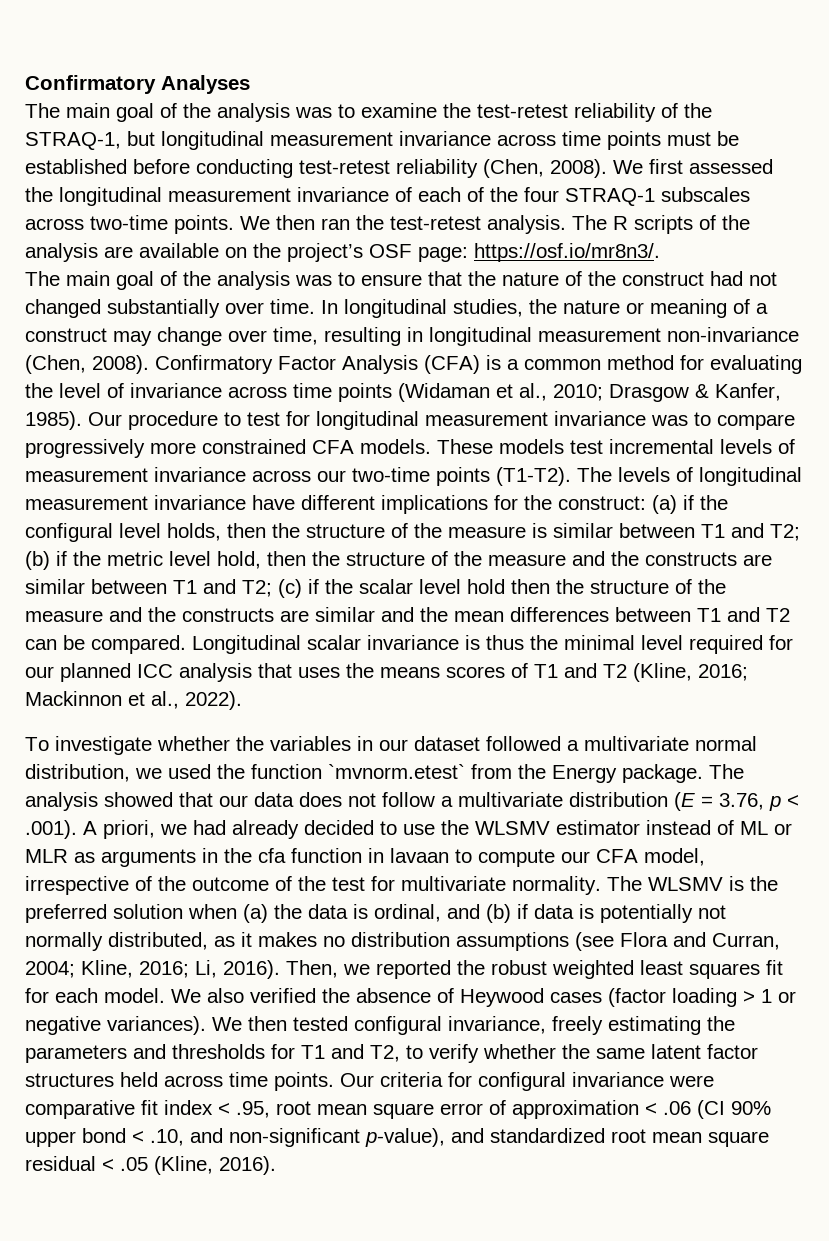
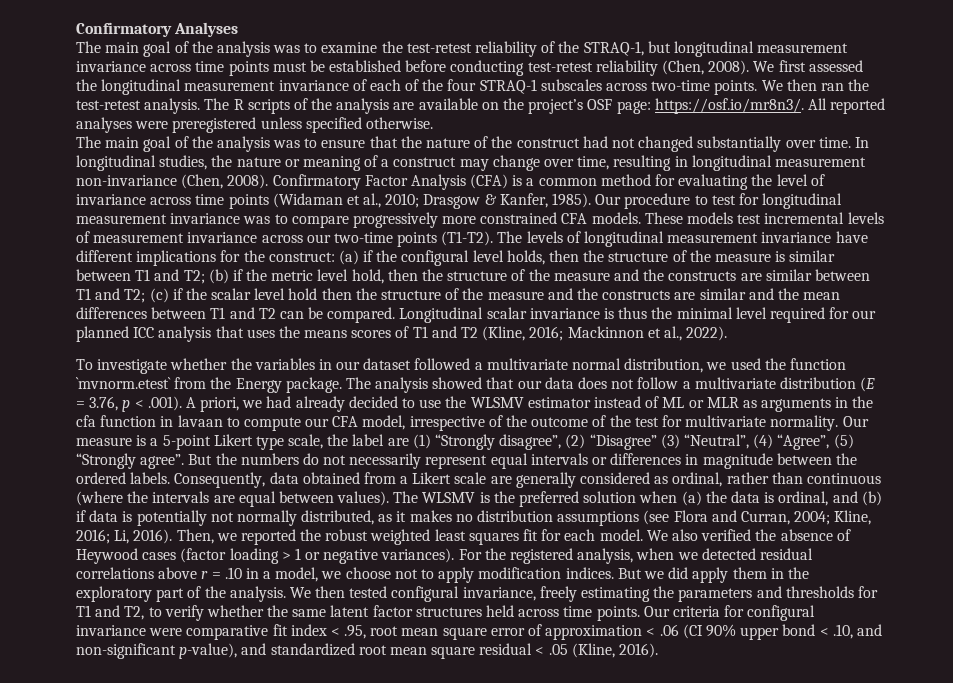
(660, 252) none -> [807,98,886,114] [76,117,433,133] All reported analyses were preregistered unless specified otherwise.
(601, 885) none -> [842,416,869,427] [76,434,854,450] [76,453,857,469] [76,472,881,488] [76,491,390,507] Our measure is a 5-point Likert type scale, the label are (1) “Strongly disagree”, (2) “Disagree” (3) “Neutral”, (4) “Agree”, (5) “Strongly agree”. But the numbers do not necessarily represent equal intervals or differences in magnitude between the ordered labels. Consequently, data obtained from a Likert scale are generally considered as ordinal, rather than continuous (where the intervals are equal between values).
(206, 1025) none -> [458,548,813,564] [76,567,809,583] [76,586,286,602] For the registered analysis, when we detected residual correlations above r = .10 in a model, we choose not to apply modification indices. But we did apply them in the exploratory part of the analysis.

